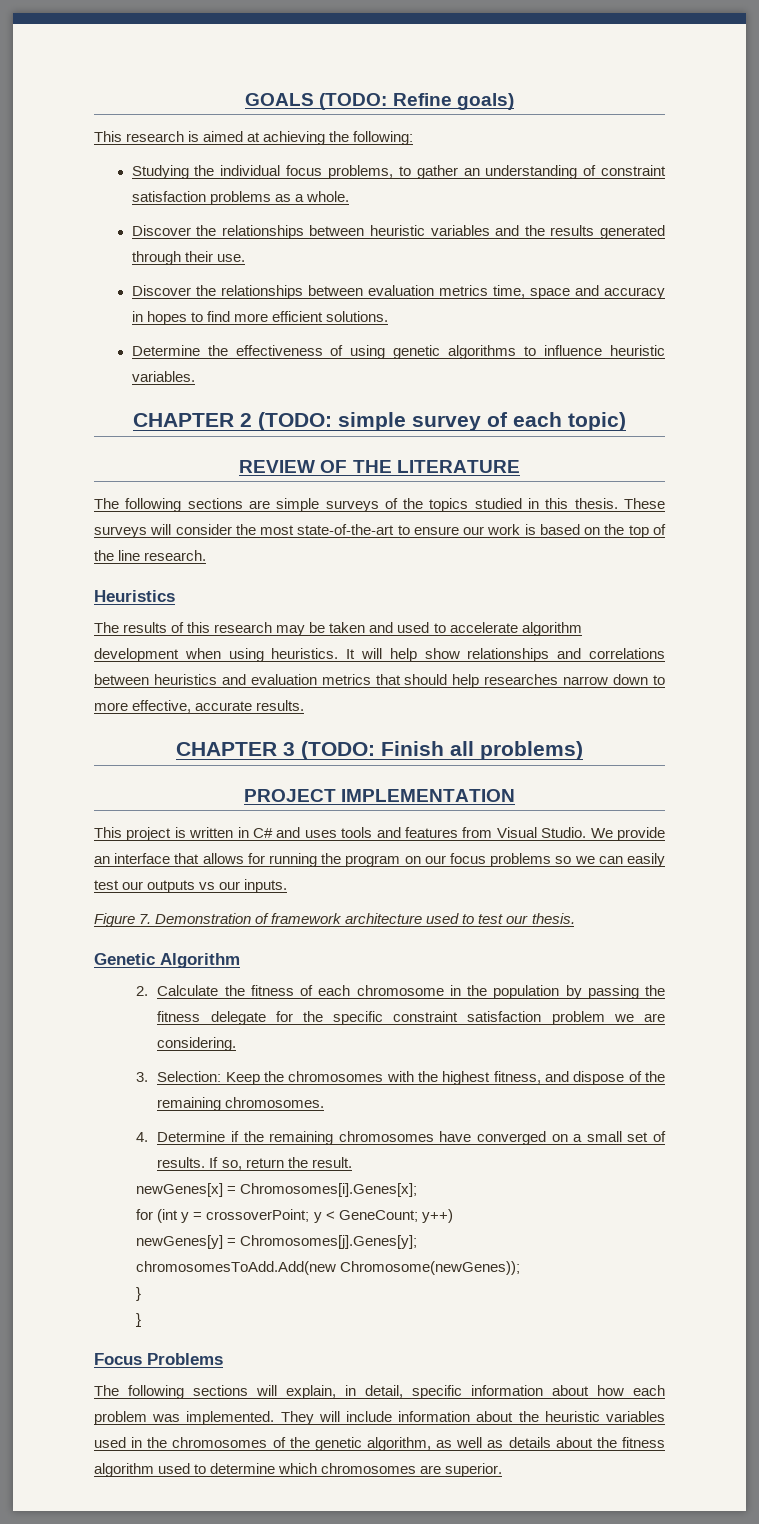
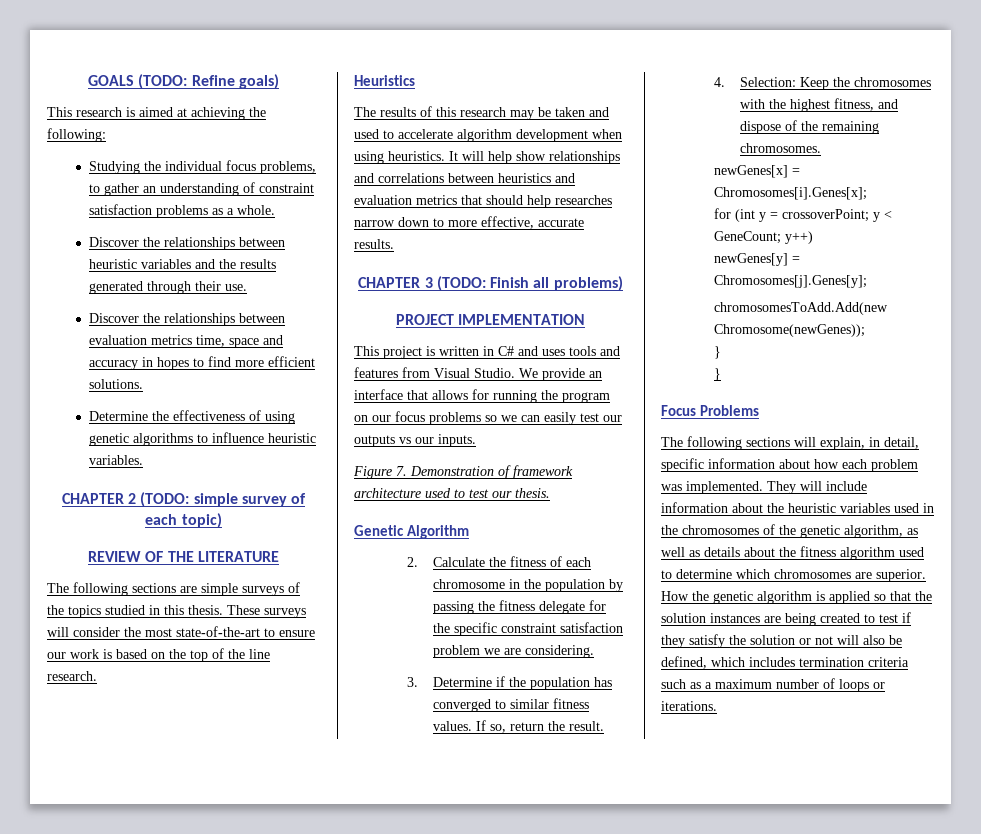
(149, 1077) none -> [433,676,613,690] [433,698,590,712] [433,720,605,733] [713,77,725,87] Determine if the population has converged to similar fitness values. If so, return the result. // 4.
[136,1131,666,1145] [157,1157,352,1170] // 4. Determine if the remaining chromosomes have converged on a small set of results. If so, return the result. -> (822, 148) none
(503, 1470) none -> [661,591,932,604] [661,612,911,626] [661,634,902,648] [661,656,909,669] [661,678,885,692] [661,701,717,711] How the genetic algorithm is applied so that the solution instances are being created to test if they satisfy the solution or not will also be defined, which includes termination criteria such as a maximum number of loops or iterations.

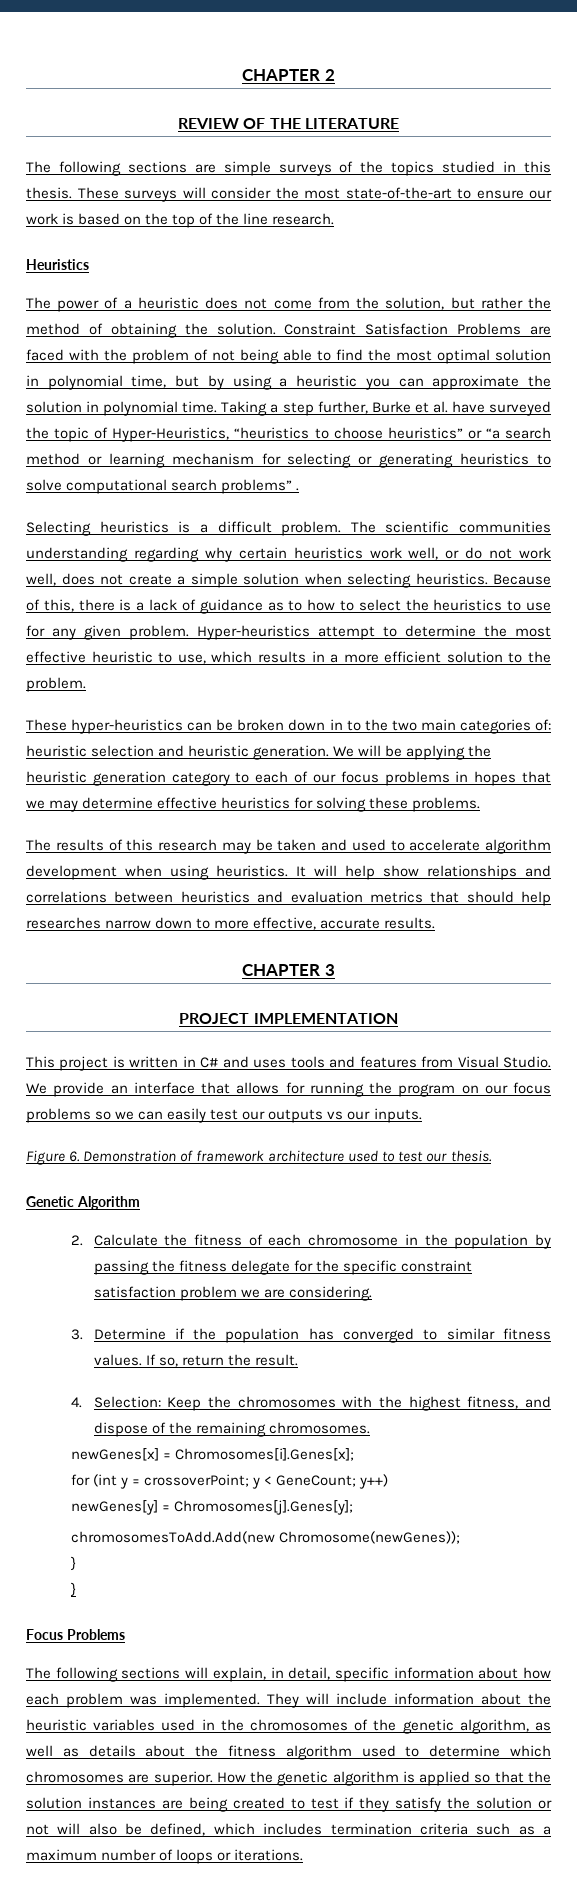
[88,74,279,89] [47,107,266,120] [47,128,106,142] [88,160,316,174] [88,182,314,196] [88,204,275,218] [88,237,285,250] [88,259,276,269] [88,281,247,294] [88,313,285,326] [88,335,283,348] [88,356,315,370] [88,379,143,389] [88,410,295,424] [88,432,316,446] [88,455,143,465] [61,492,307,507] [145,513,222,528] GOALS (TODO: Refine goals) // This research is aimed at achieving the following: // Studying the individual focus problems, to gather an understanding of constraint satisfaction problems as a whole. // Discover the relationships between heuristic variables and the results generated through their use. // Discover the relationships between evaluation metrics time, space and accuracy in hopes to find more efficient solutions. // Determine the effectiveness of using genetic algorithms to influence heuristic variables. // CHAPTER 2 (TODO: simple survey of each topic) -> [242,69,335,81] CHAPTER 2
(415, 80) none -> [26,297,551,312] [26,323,551,338] [26,349,551,364] [26,375,551,390] [26,401,551,416] [26,427,552,442] [26,453,552,468] [26,479,300,494] [26,521,551,536] [26,547,551,562] [26,573,551,588] [26,599,551,614] [26,625,551,640] [26,651,551,664] [26,677,86,692] [26,719,551,734] [26,745,492,760] [26,771,551,786] [26,797,481,812] // The power of a heuristic does not come from the solution, but rather the method of obtaining the solution. Constraint Satisfaction Problems are faced with the problem of not being able to find the most optimal solution in polynomial time, but by using a heuristic you can approximate the solution in polynomial time. Taking a step further, Burke et al. have surveyed the topic of Hyper-Heuristics, “heuristics to choose heuristics” or “a search method or learning mechanism for selecting or generating heuristics to solve computational search problems” . // Selecting heuristics is a difficult problem. The scientific communities understanding regarding why certain heuristics work well, or do not work well, does not create a simple solution when selecting heuristics. Because of this, there is a lack of guidance as to how to select the heuristics to use for any given problem. Hyper-heuristics attempt to determine the most effective heuristic to use, which results in a more efficient solution to the problem. // These hyper-heuristics can be broken down in to the two main categories of: heuristic selection and heuristic generation. We will be applying the heuristic generation category to each of our focus problems in hopes that we may determine effective heuristics for solving these problems.
[436,276,623,291] (TODO: Finish all problems) -> (335, 970) none
[396,466,407,476] 7. -> [69,1151,81,1162] 6.

